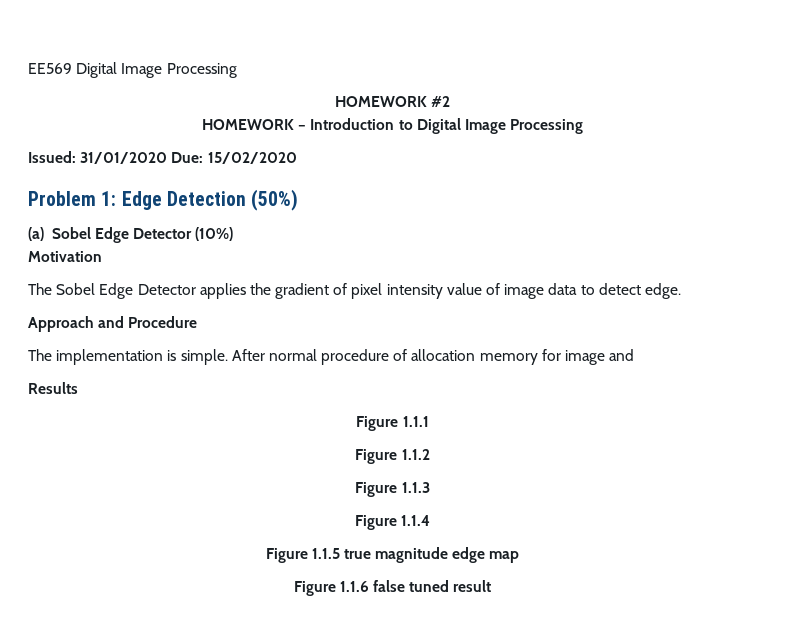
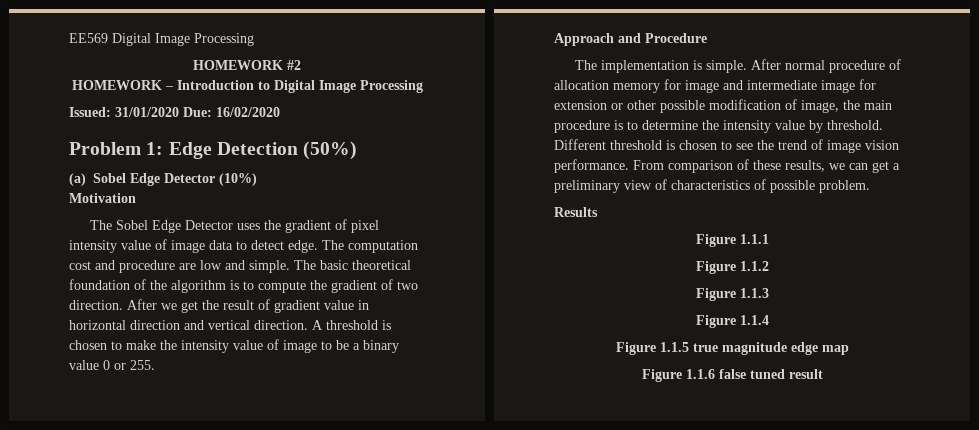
[207,152,297,164] 15/02/2020 -> [216,107,280,117] 16/02/2020
[199,283,246,299] applies -> [236,223,260,230] uses
(681, 291) none -> [322,240,418,253] [69,260,411,273] [69,279,418,293] [69,299,369,313] [69,320,391,330] [69,339,399,353] [69,360,155,370] The computation cost and procedure are low and simple. The basic theoretical foundation of the algorithm is to compute the gradient of two direction. After we get the result of gradient value in horizontal direction and vertical direction. A threshold is chosen to make the intensity value of image to be a binary value 0 or 255.
(635, 355) none -> [747,79,876,93] [554,99,892,113] [554,120,883,133] [554,139,899,153] [554,159,900,173] [554,179,870,193] intermediate image for extension or other possible modification of image, the main procedure is to determine the intensity value by threshold. Different threshold is chosen to see the trend of image vision performance. From comparison of these results, we can get a preliminary view of characteristics of possible problem.

